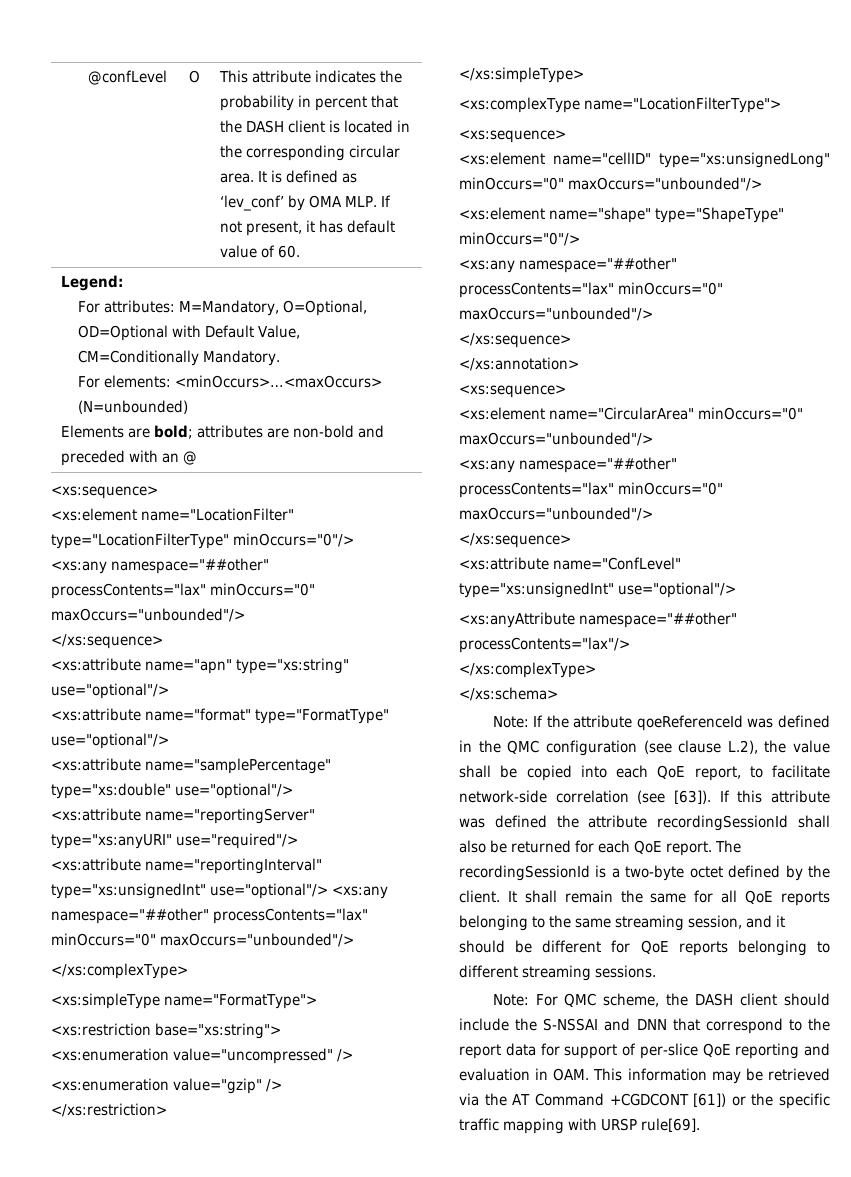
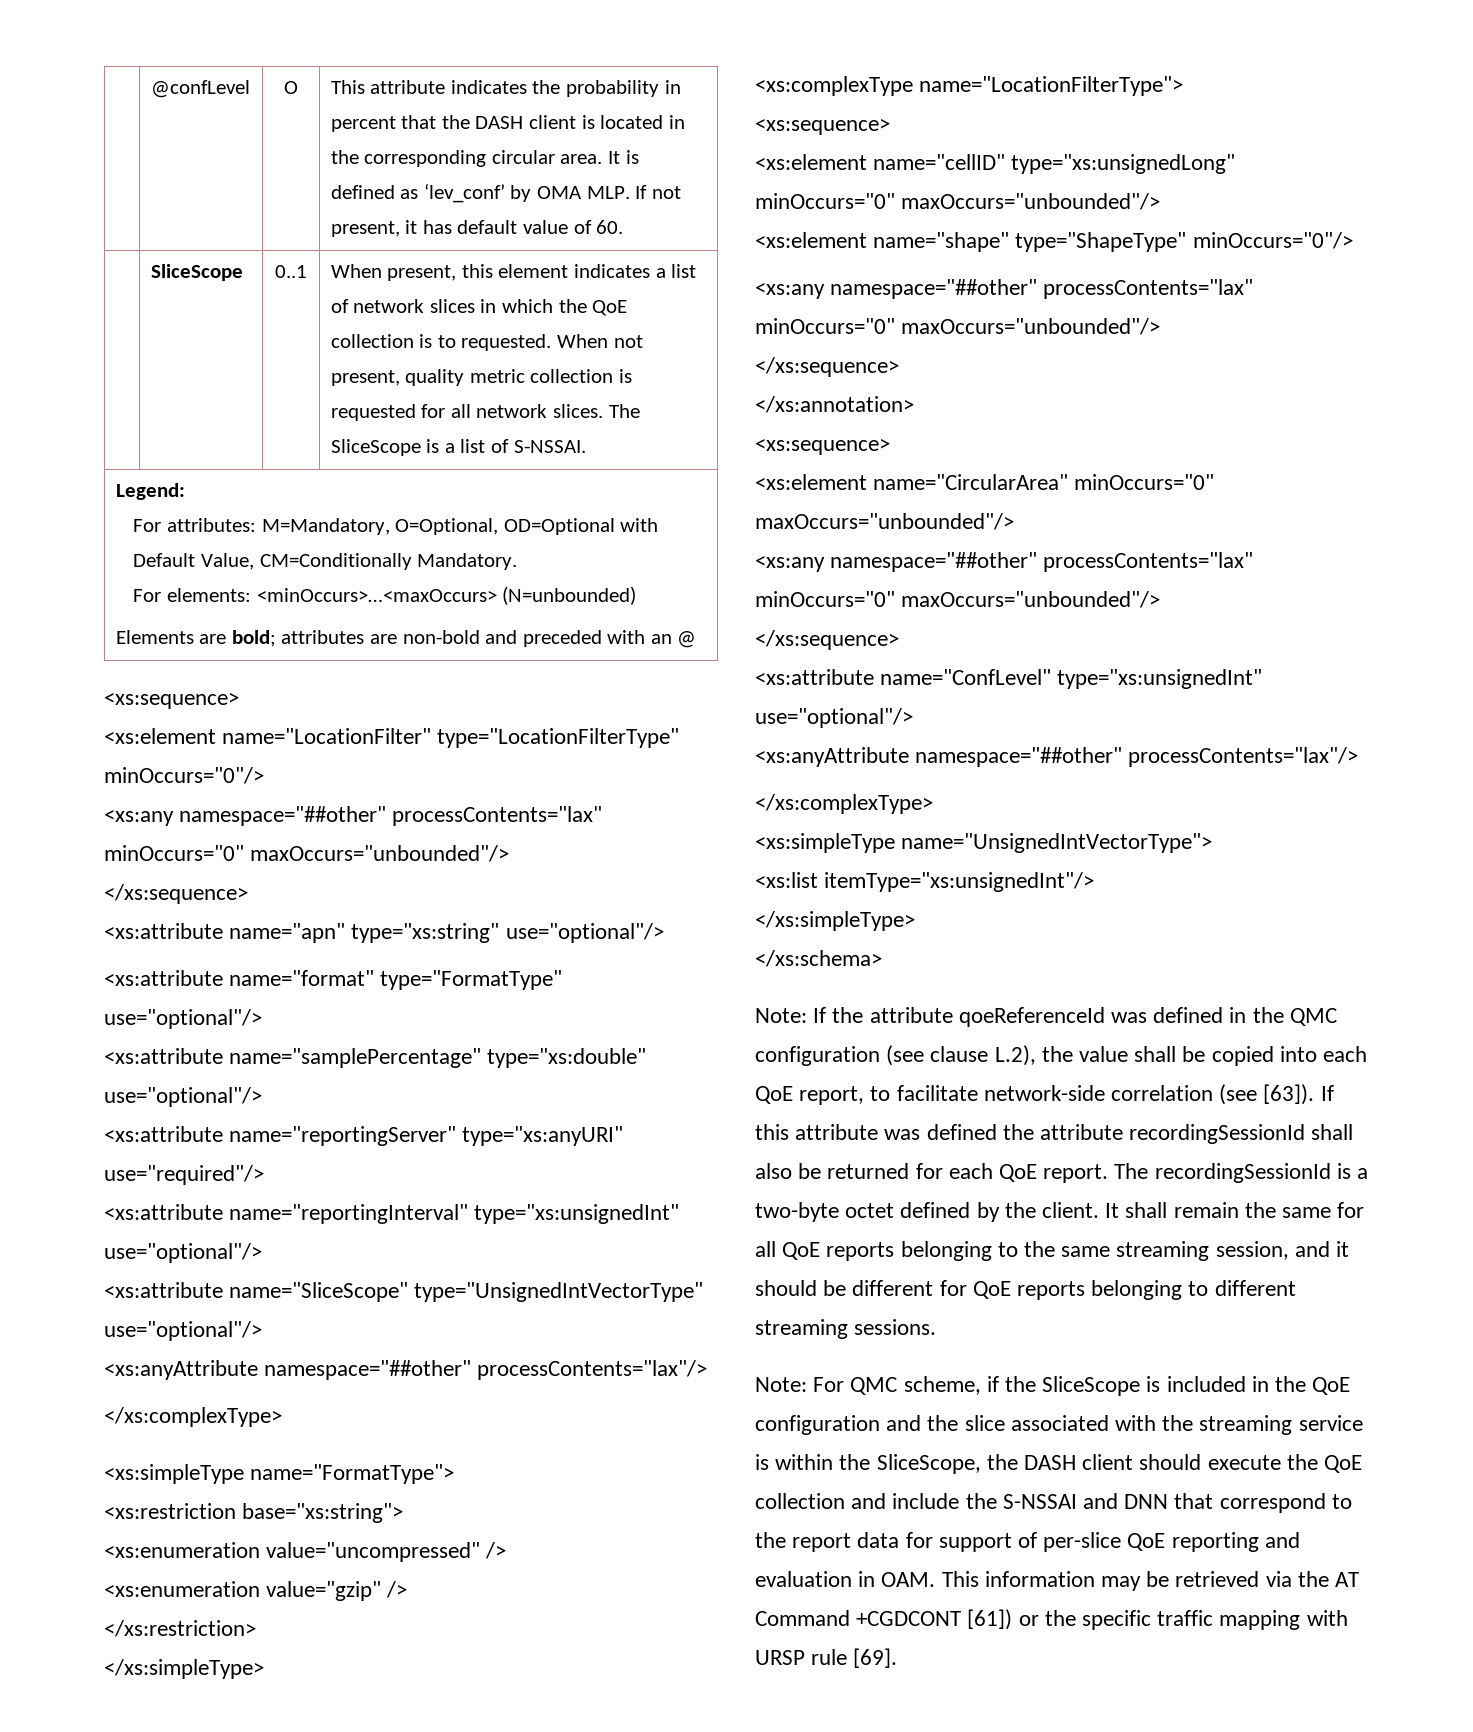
(301, 251) none -> [150,264,243,281] [275,265,307,278] [330,264,697,281] [330,299,628,316] [330,334,643,351] [330,369,632,386] [330,404,640,421] [330,439,586,456] // | SliceScope | 0..1 | When present, this element indicates a list of network slices in which the QoE collection is to requested. When not present, quality metric collection is requested for all network slices. The SliceScope is a list of S-NSSAI.
[332,886,388,899] [51,908,368,924] [51,933,354,947] <xs:any namespace="##other" processContents="lax" minOccurs="0" maxOccurs="unbounded"/> -> [104,1282,704,1302] [104,1321,262,1341] [104,1360,708,1380] // <xs:attribute name="SliceScope" type="UnsignedIntVectorType" use="optional"/> // <xs:anyAttribute namespace="##other" processContents="lax"/>
(596, 670) none -> [755,833,1213,853] [755,872,1095,892] [755,911,915,931] // <xs:simpleType name="UnsignedIntVectorType"> // <xs:list itemType="xs:unsignedInt"/> // </xs:simpleType>
[666,993,830,1006] the DASH client should -> [986,1376,1351,1396] [755,1415,1363,1435] [755,1454,1363,1474] [755,1493,887,1509] if the SliceScope is included in the QoE configuration and the slice associated with the streaming service is within the SliceScope, the DASH client should execute the QoE collection and
[641,1118,700,1132] rule[69]. -> [811,1648,898,1668] rule [69].

